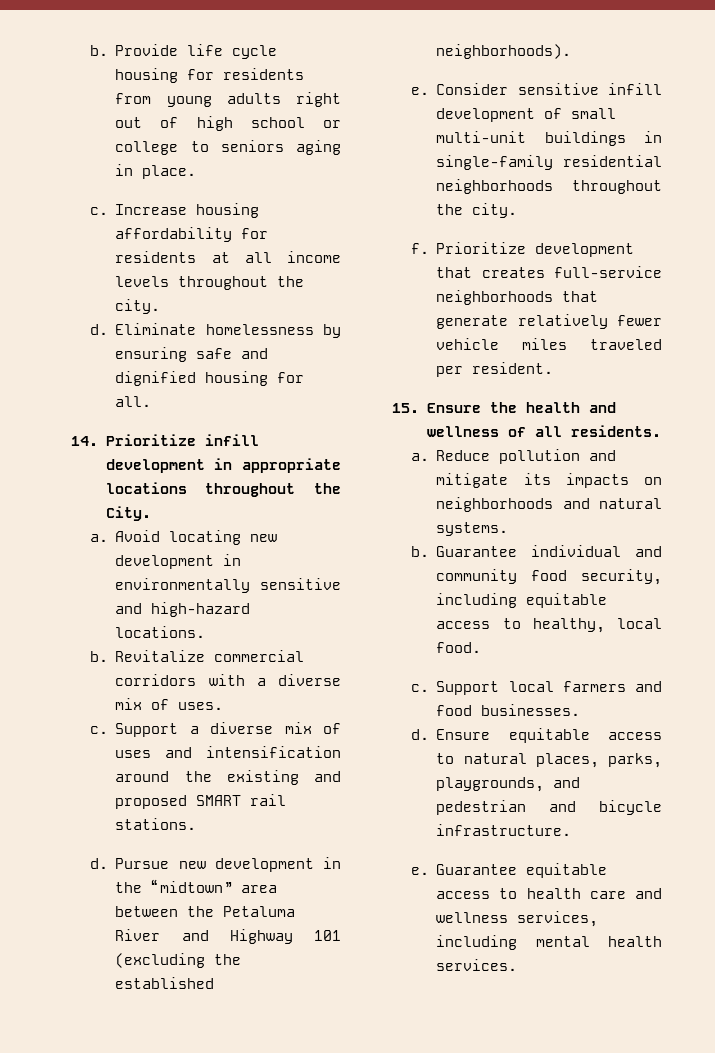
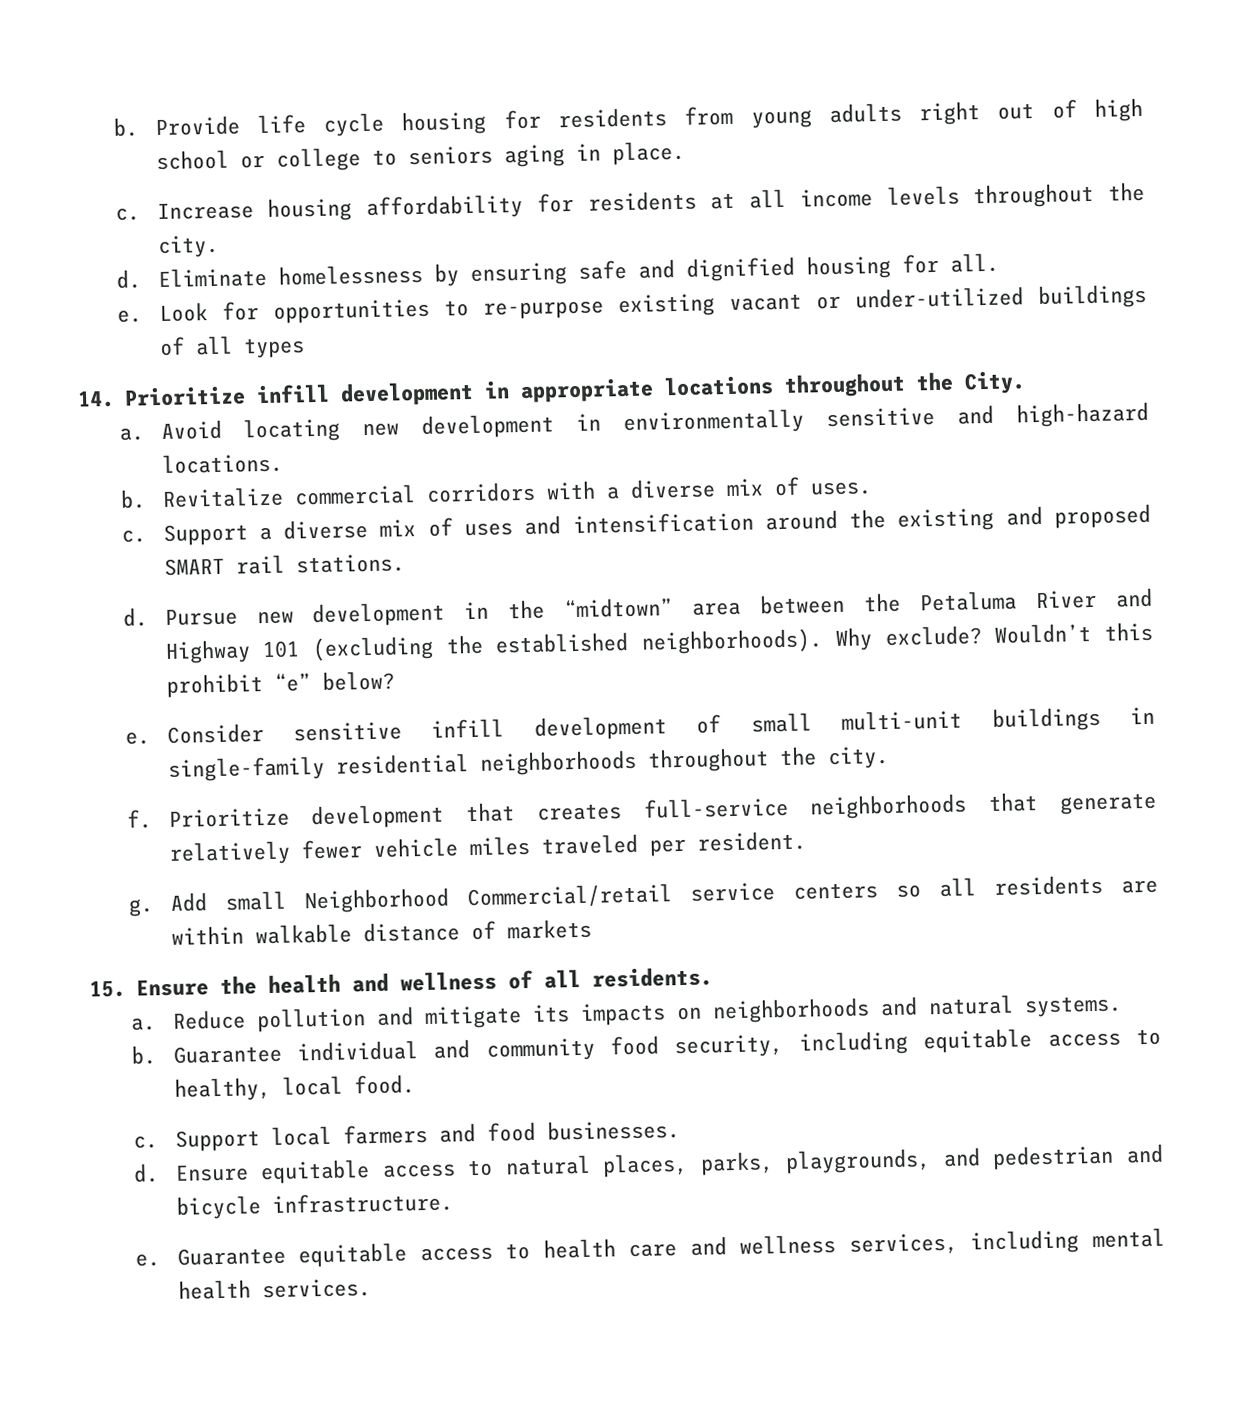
(152, 401) none -> [117,283,1147,324] [158,335,305,359] // e. Look for opportunities to re-purpose existing vacant or under-utilized buildings of all types
(572, 51) none -> [834,621,1153,651] [165,670,395,698] Why exclude? Wouldn’t this prohibit “e” below?
(554, 368) none -> [128,874,1158,917] [170,918,592,945] // g. Add small Neighborhood Commercial/retail service centers so all residents are within walkable distance of markets

